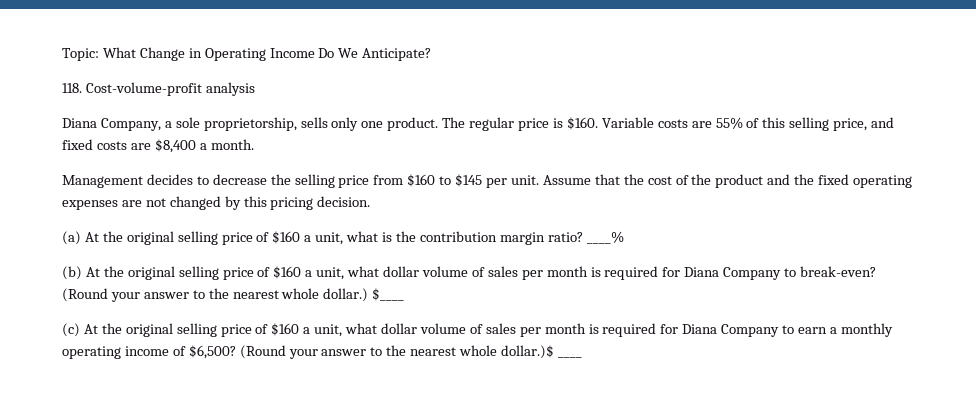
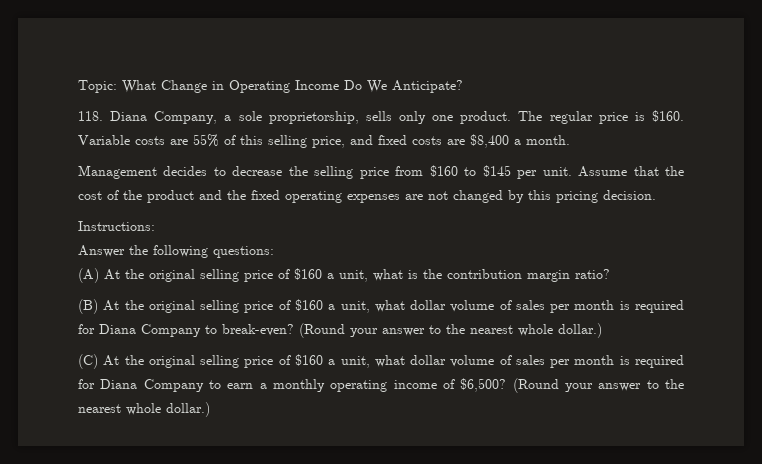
[85,82,255,96] Cost-volume-profit analysis // -> (103, 116) none
[62,231,81,245] (a) -> [78,221,155,231] [78,245,274,258] [78,268,99,283] Instructions: // Answer the following questions: // (A)
[586,231,624,244] [62,266,82,280] ____% // (b) -> [78,299,98,314] // (B)
[372,288,405,301] [62,323,80,337] $____ // (c) -> [78,354,98,369] // (C)
[501,345,582,359] dollar.)$ ____ -> [166,402,210,417] dollar.)

